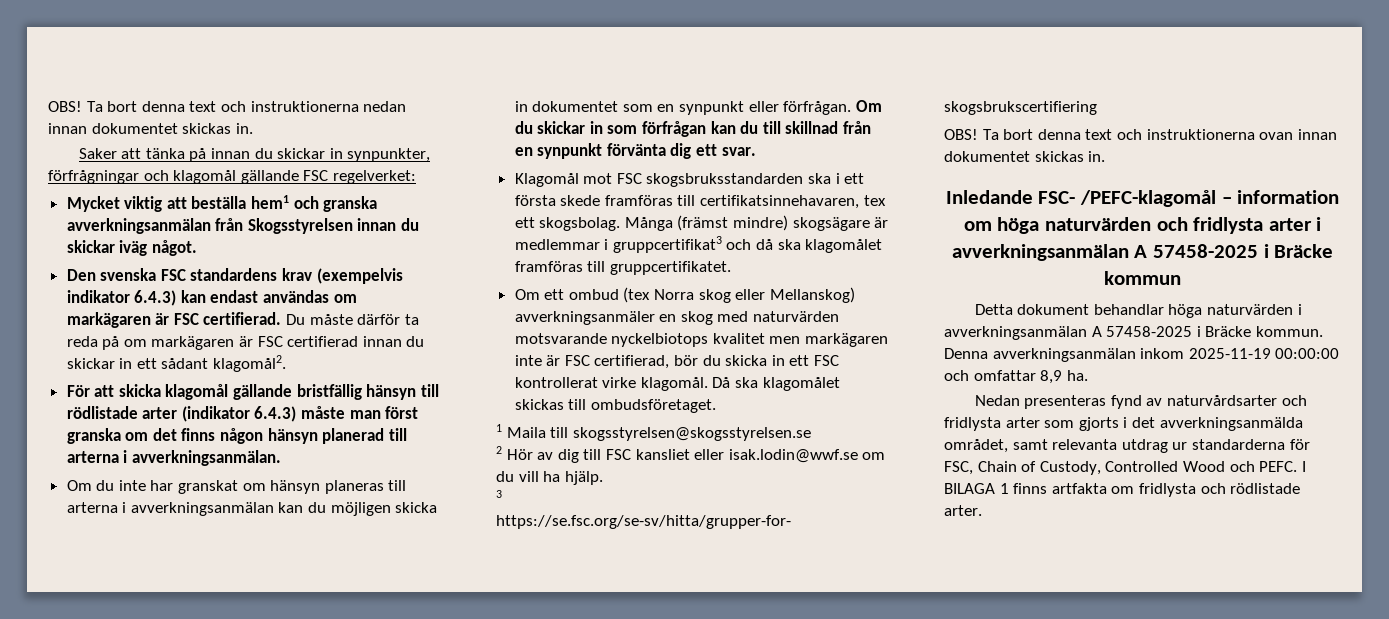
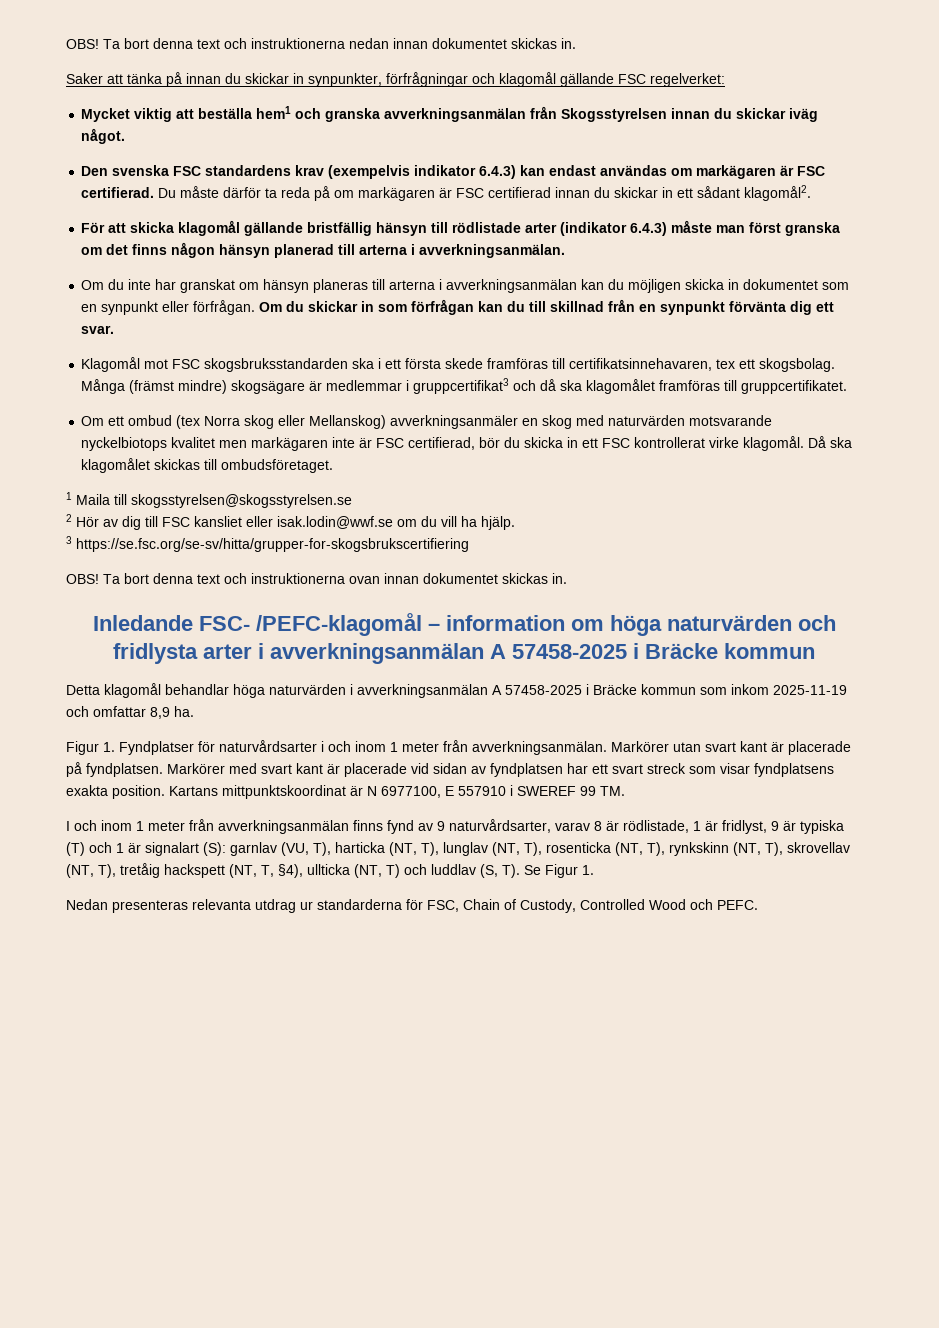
[1017,304,1090,315] dokument -> [104,683,161,698] klagomål
[1255,326,1323,337] [944,348,1136,362] kommun. Denna avverkningsanmälan -> [641,684,727,695] kommun som
[1275,348,1340,359] 00:00:00 -> (847, 690) none
[974,395,1307,409] [944,417,1303,431] [944,439,1048,453] Nedan presenteras fynd av naturvårdsarter och fridlysta arter som gjorts i det avverkningsanmälda området, samt -> [66,740,851,755] [66,762,834,777] [66,785,625,799] [66,819,844,834] [66,842,850,856] [66,863,594,878] [66,899,188,913] Figur 1. Fyndplatser för naturvårdsarter i och inom 1 meter från avverkningsanmälan. Markörer utan svart kant är placerade på fyndplatsen. Markörer med svart kant är placerade vid sidan av fyndplatsen har ett svart streck som visar fyndplatsens exakta position. Kartans mittpunktskoordinat är N 6977100, E 557910 i SWEREF 99 TM. // I och inom 1 meter från avverkningsanmälan finns fynd av 9 naturvårdsarter, varav 8 är rödlistade, 1 är fridlyst, 9 är typiska (T) och 1 är signalart (S): garnlav (VU, T), harticka (NT, T), lunglav (NT, T), rosenticka (NT, T), rynkskinn (NT, T), skrovellav (NT, T), tretåig hackspett (NT, T, §4), ullticka (NT, T) och luddlav (S, T). Se Figur 1. // Nedan presenteras
[1301,461,1306,472] [944,483,1301,497] [944,505,982,516] I BILAGA 1 finns artfakta om fridlysta och rödlistade arter. -> (758, 905) none

